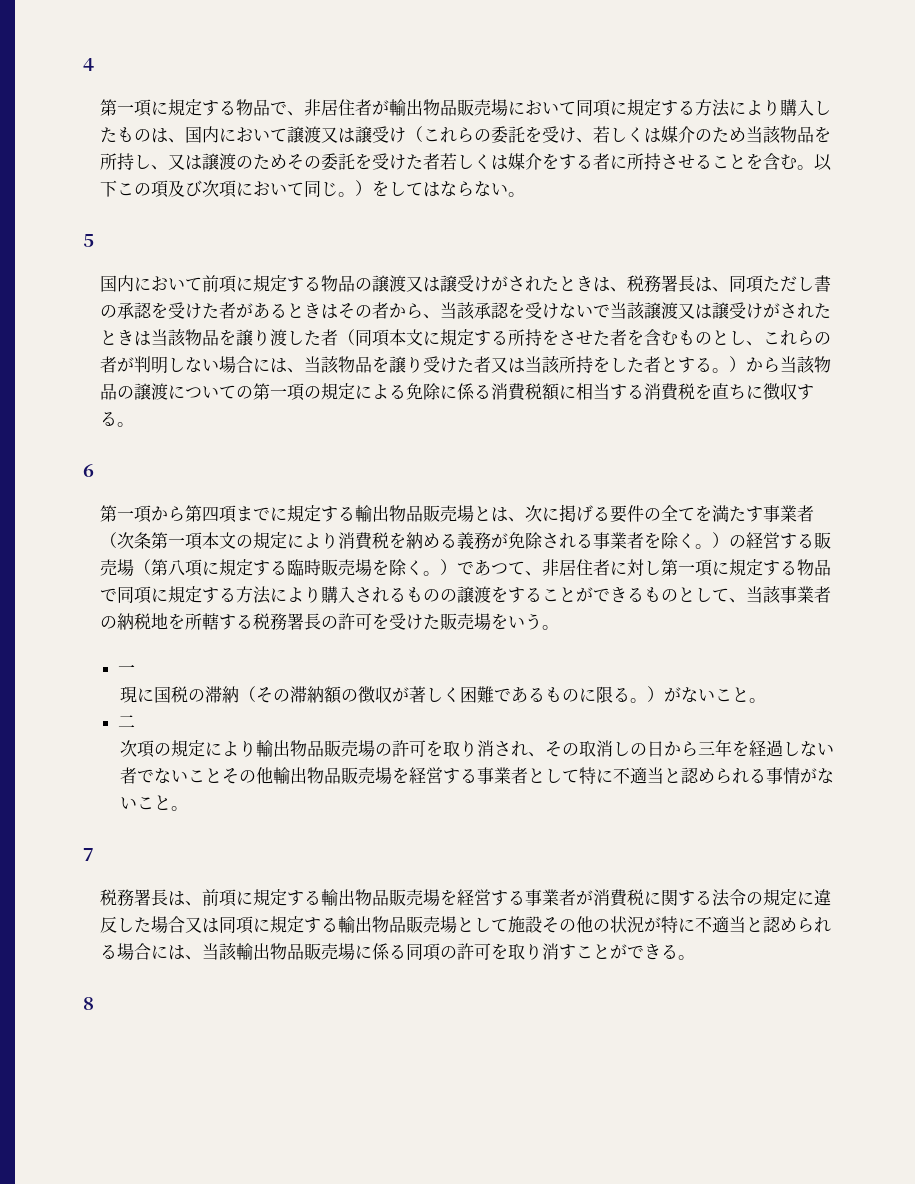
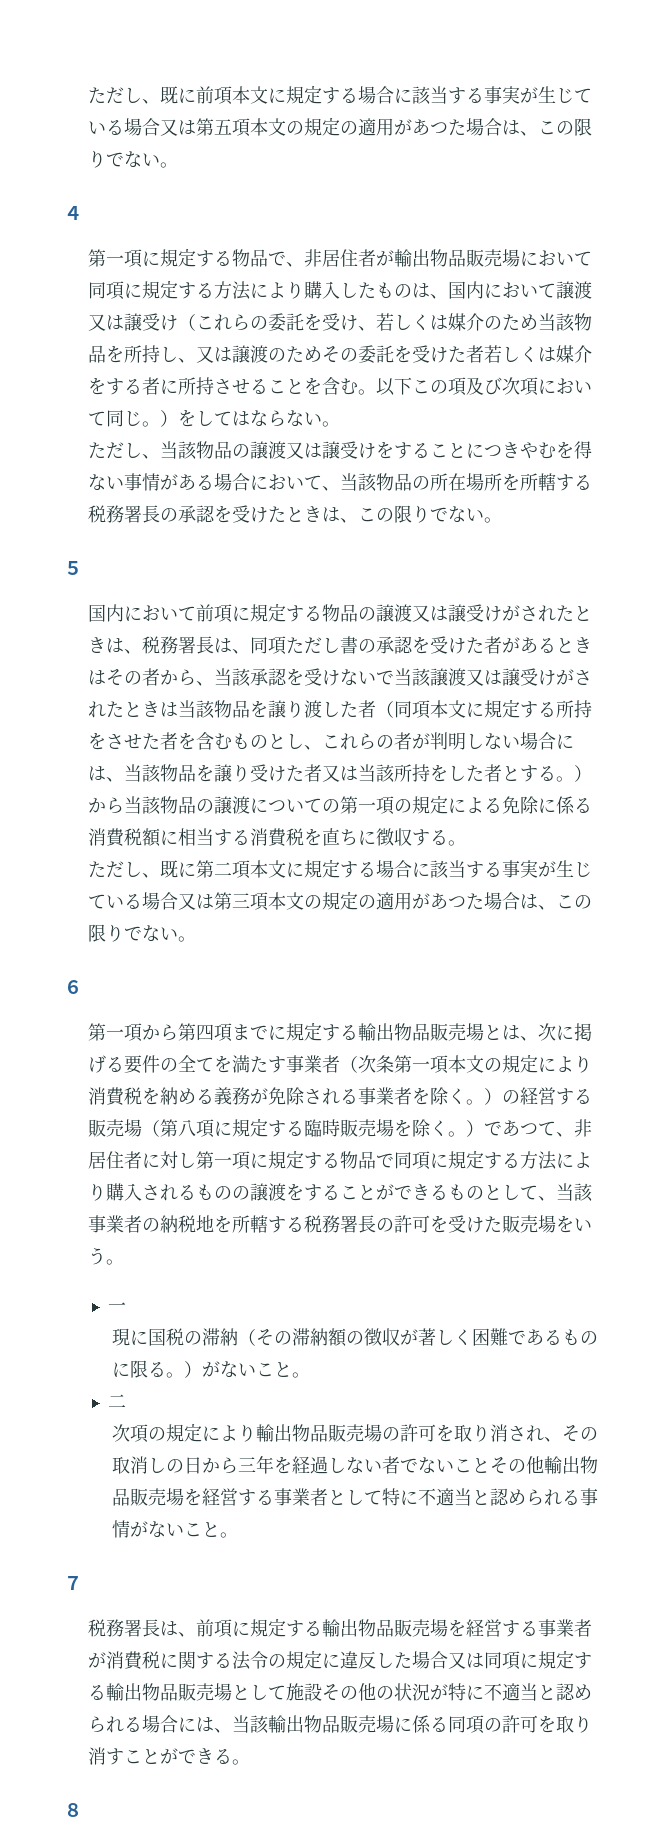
(80, 64) none -> [88,85,593,105] [88,117,593,137] [88,150,179,168] ただし、既に前項本文に規定する場合に該当する事実が生じている場合又は第五項本文の規定の適用があつた場合は、この限りでない。 //
(525, 194) none -> [88,441,593,460] [88,473,593,492] [88,505,503,523] // ただし、当該物品の譲渡又は譲受けをすることにつきやむを得ない事情がある場合において、当該物品の所在場所を所轄する税務署長の承認を受けたときは、この限りでない。
(134, 424) none -> [88,859,593,879] [88,891,593,911] [88,924,197,942] // ただし、既に第二項本文に規定する場合に該当する事実が生じている場合又は第三項本文の規定の適用があつた場合は、この限りでない。

